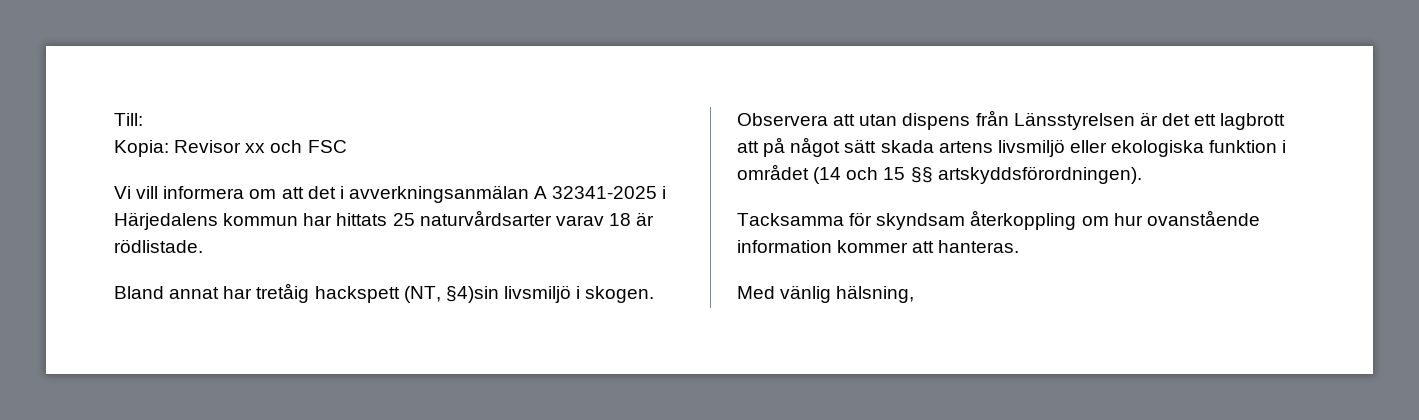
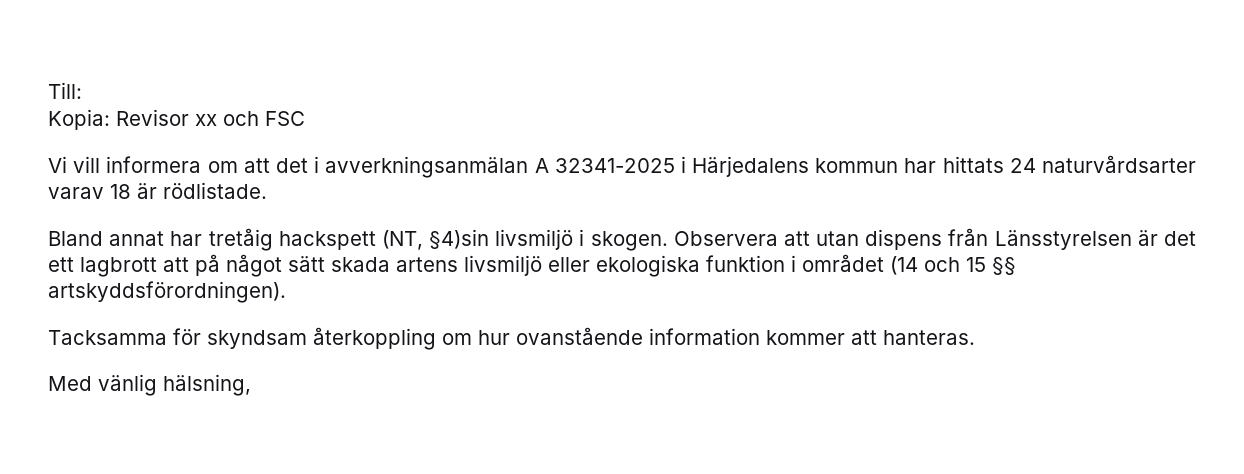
[392,213,415,226] 25 -> [1009,158,1036,173] 24

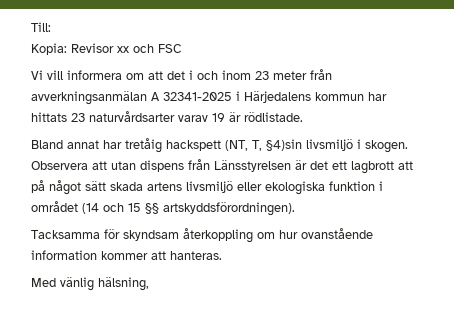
(320, 164) none -> [197,69,332,80] och inom 23 meter från
[1009,158,1036,173] 24 -> [71,113,85,122] 23
[110,184,131,199] 18 -> [212,113,225,122] 19
(423, 240) none -> [252,140,262,151] T,

